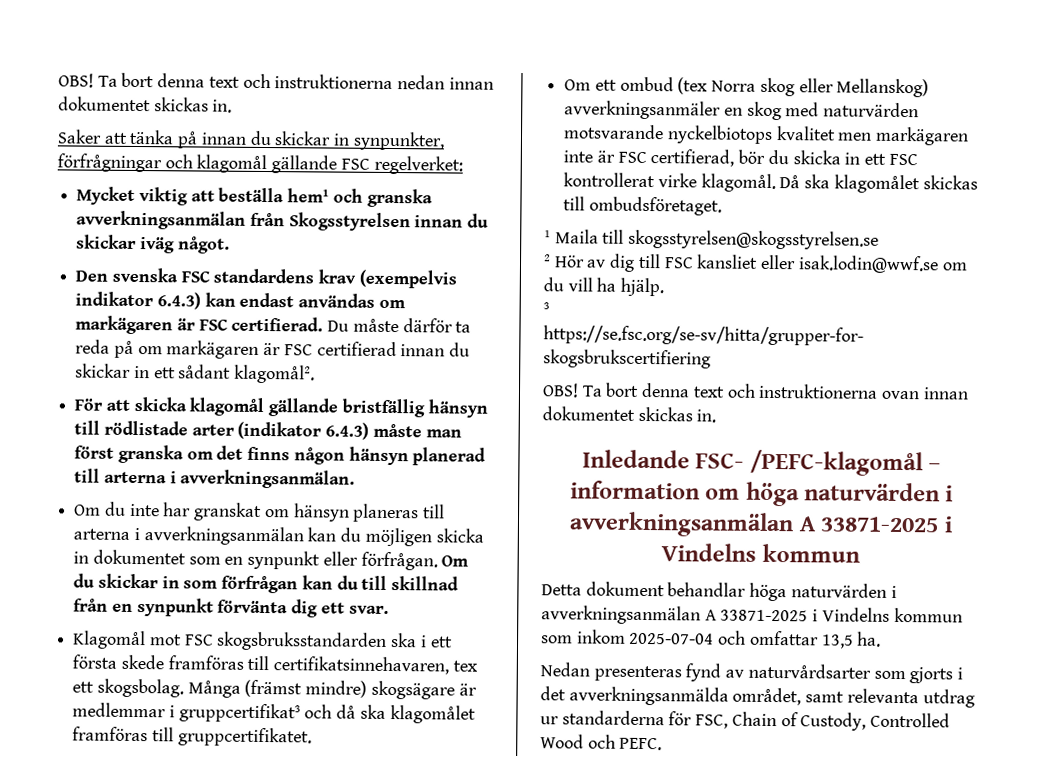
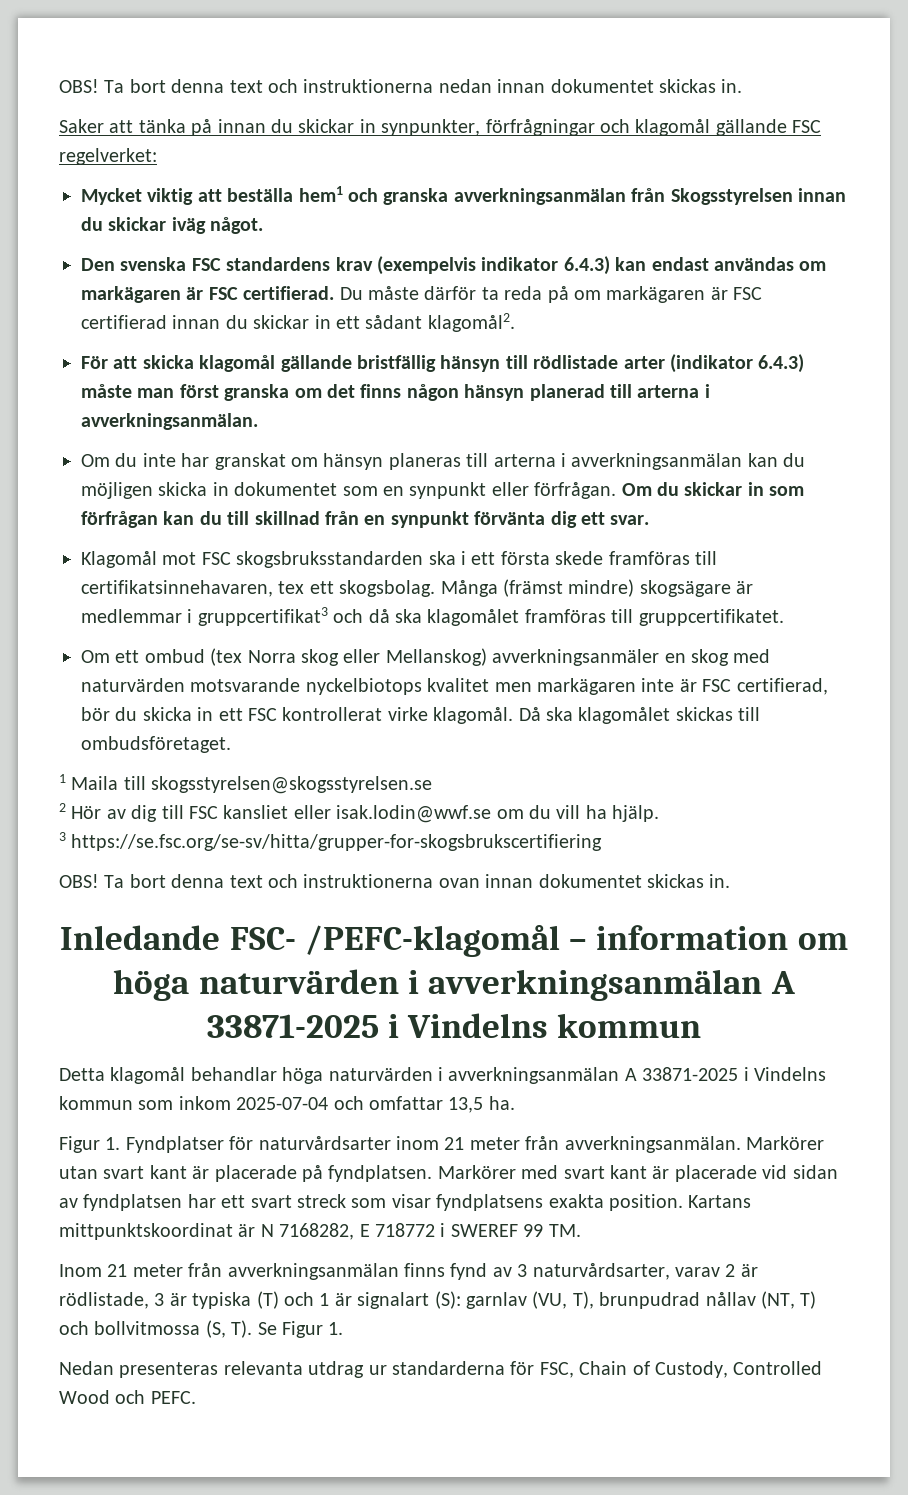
[585,581,665,597] dokument -> [110,1067,186,1084] klagomål
[540,662,964,684] [540,686,845,706] Nedan presenteras fynd av naturvårdsarter som gjorts i det avverkningsanmälda området, samt -> [59,1136,824,1153] [59,1165,838,1182] [59,1194,752,1211] [59,1223,581,1240] [59,1263,758,1280] [59,1291,817,1309] [59,1320,344,1338] [59,1361,219,1378] Figur 1. Fyndplatser för naturvårdsarter inom 21 meter från avverkningsanmälan. Markörer utan svart kant är placerade på fyndplatsen. Markörer med svart kant är placerade vid sidan av fyndplatsen har ett svart streck som visar fyndplatsens exakta position. Kartans mittpunktskoordinat är N 7168282, E 718772 i SWEREF 99 TM. // Inom 21 meter från avverkningsanmälan finns fynd av 3 naturvårdsarter, varav 2 är rödlistade, 3 är typiska (T) och 1 är signalart (S): garnlav (VU, T), brunpudrad nållav (NT, T) och bollvitmossa (S, T). Se Figur 1. // Nedan presenteras

